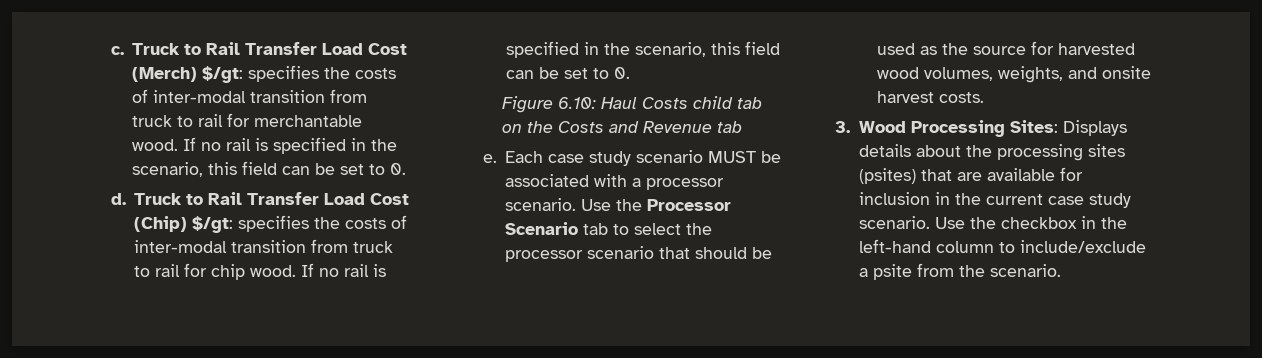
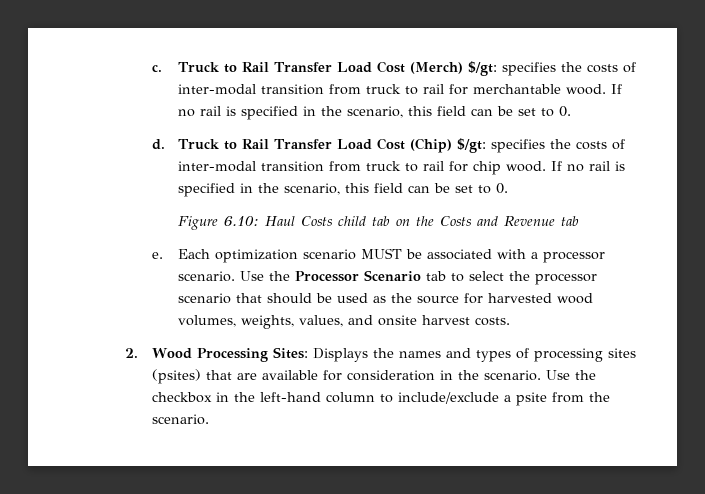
[548,151,632,166] case study -> [215,249,299,263] optimization
(1064, 74) none -> [299,315,344,327] values,
[835,121,851,133] 3. -> [124,348,138,358] 2.
[859,144,993,157] details about the -> [372,348,529,362] the names and types of
[859,192,1132,208] inclusion in the current case study -> [346,370,479,381] consideration in the

